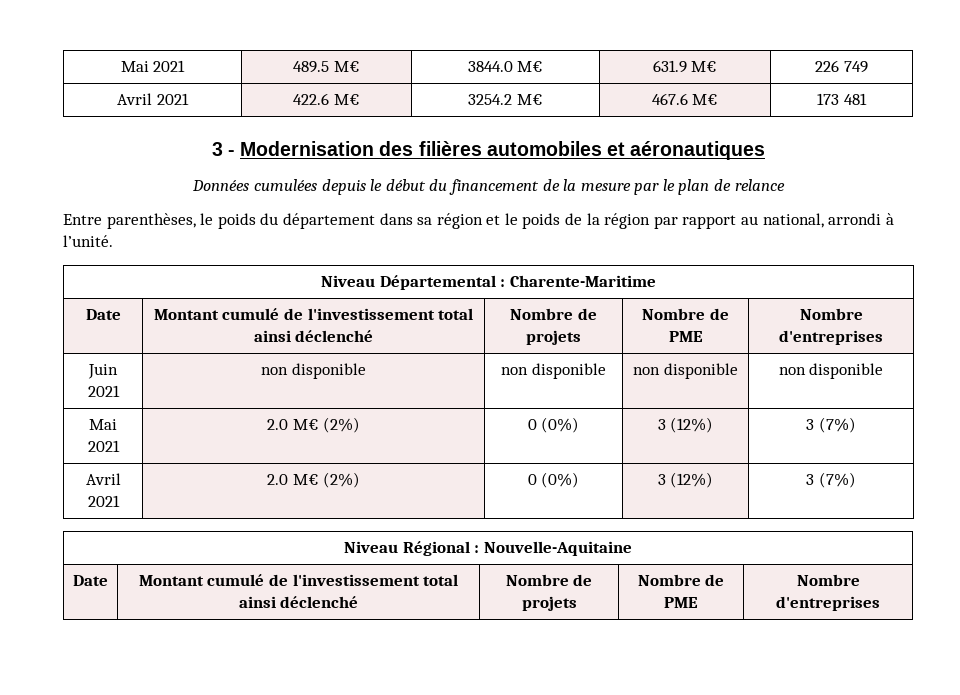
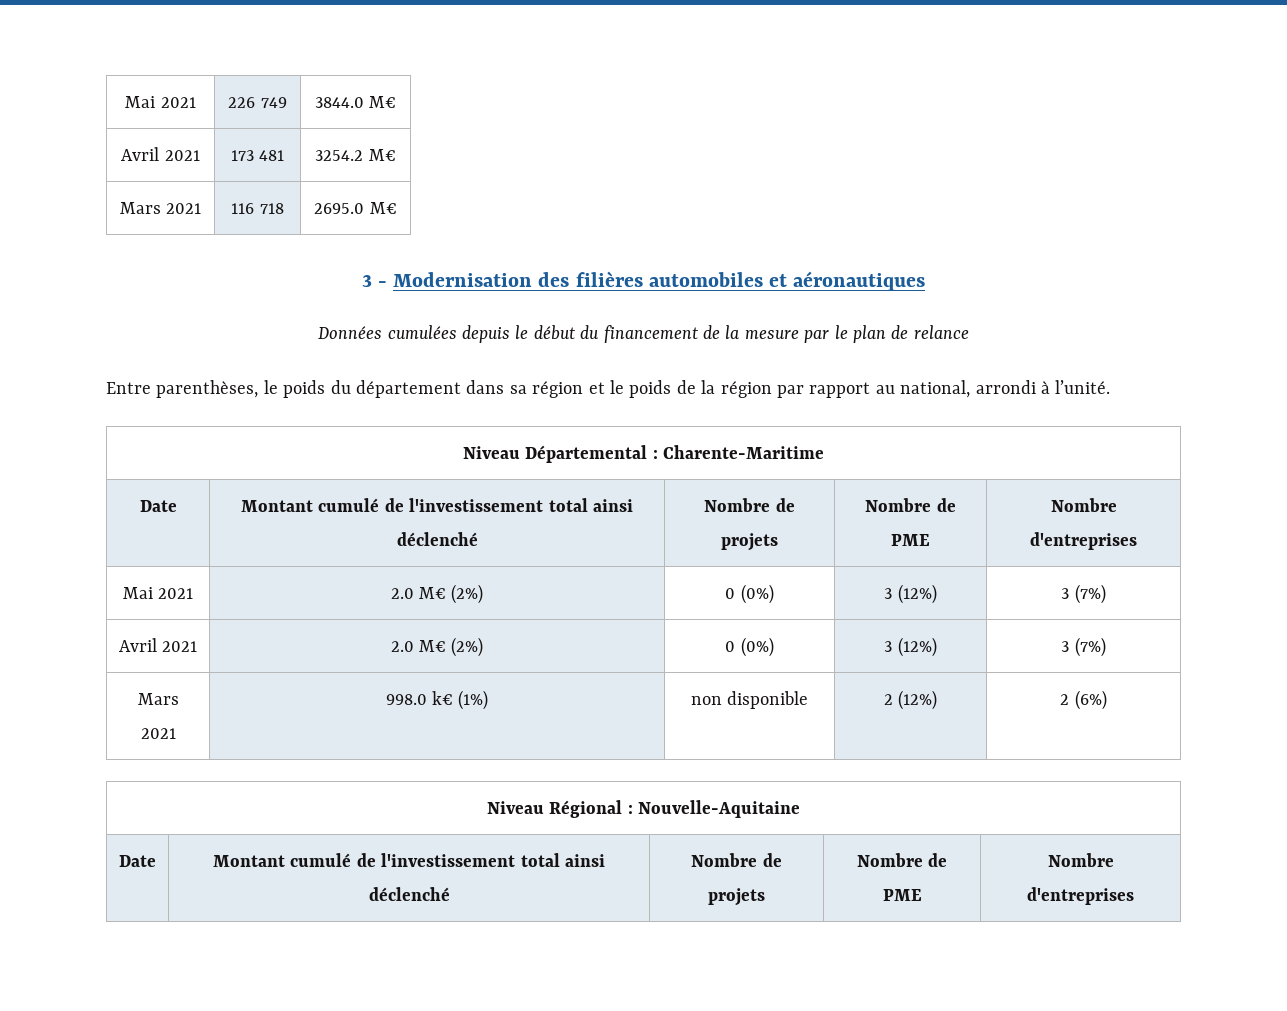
[120,60,186,72] [293,61,360,73] Mai 2021 | 489.5 M€ -> [125,96,196,108] [228,97,287,108] Mai 2021 | 226 749
[652,60,718,73] [815,60,868,73] [117,93,189,105] [293,93,360,105] | 631.9 M€ | 226 749 // Avril 2021 | 422.6 M€ -> [121,147,200,161] [230,150,285,161] // Avril 2021 | 173 481
[651,93,719,105] [817,93,867,105] | 467.6 M€ | 173 481 -> [119,202,202,214] [231,203,284,214] [314,202,397,214] // Mars 2021 | 116 718 | 2695.0 M€
[88,364,118,379] [87,385,120,397] [261,363,366,379] [501,363,606,379] [633,363,738,379] [778,363,884,379] // Juin 2021 | non disponible | non disponible | non disponible | non disponible -> (1137, 541) none
(856, 480) none -> [137,693,179,705] [140,728,176,739] [385,690,489,710] [690,691,809,709] [883,690,938,710] [1060,690,1107,710] // Mars 2021 | 998.0 k€ (1%) | non disponible | 2 (12%) | 2 (6%)

